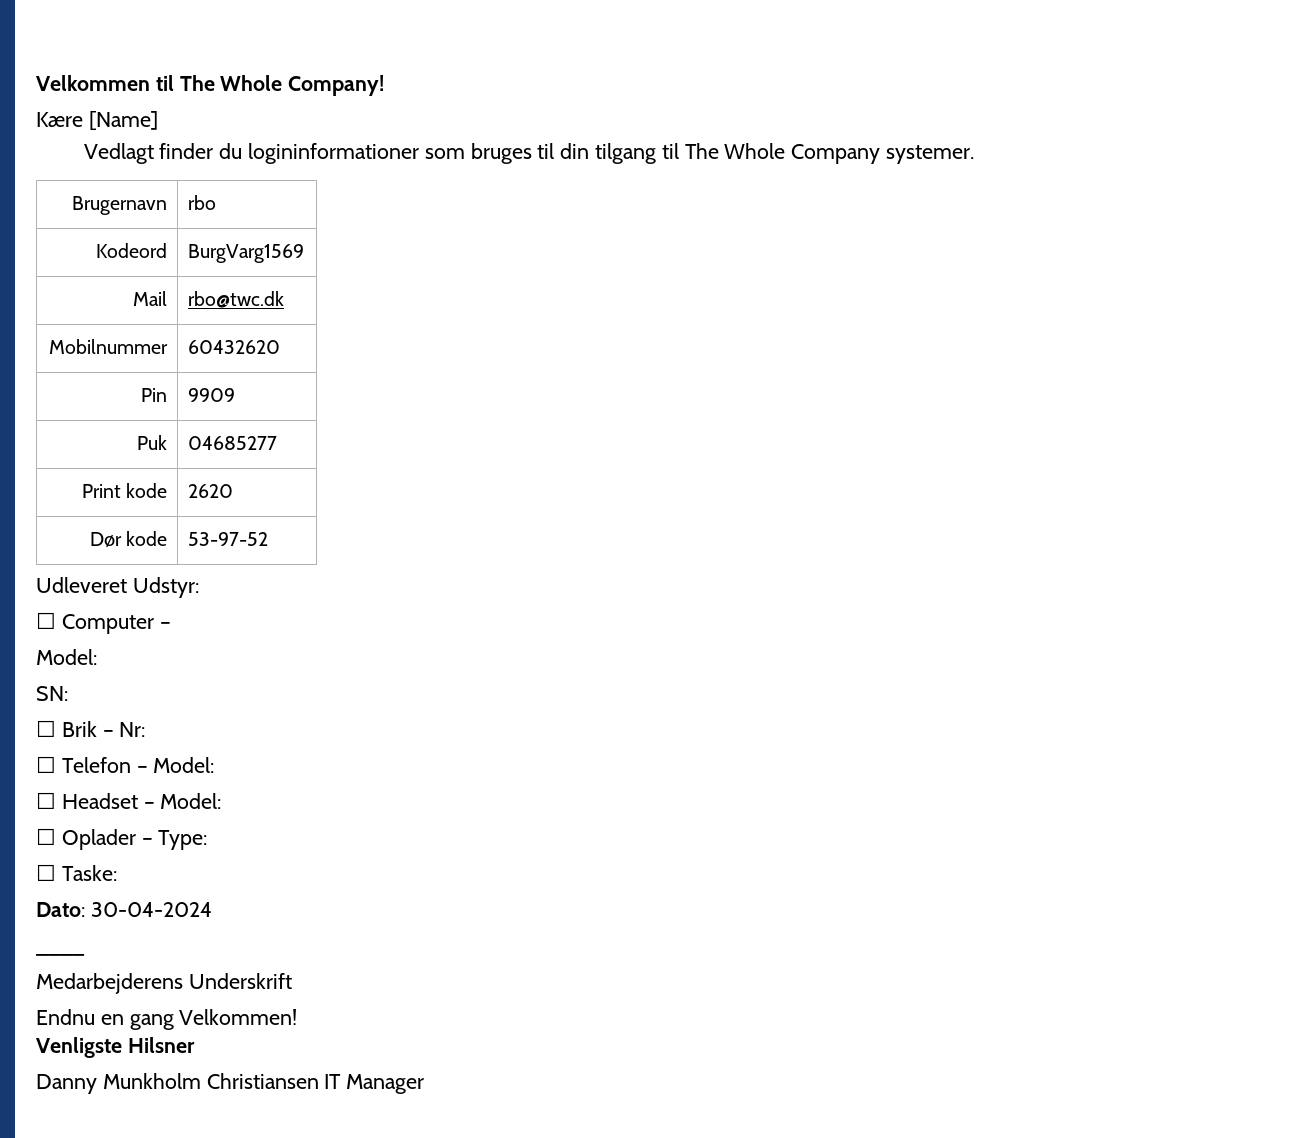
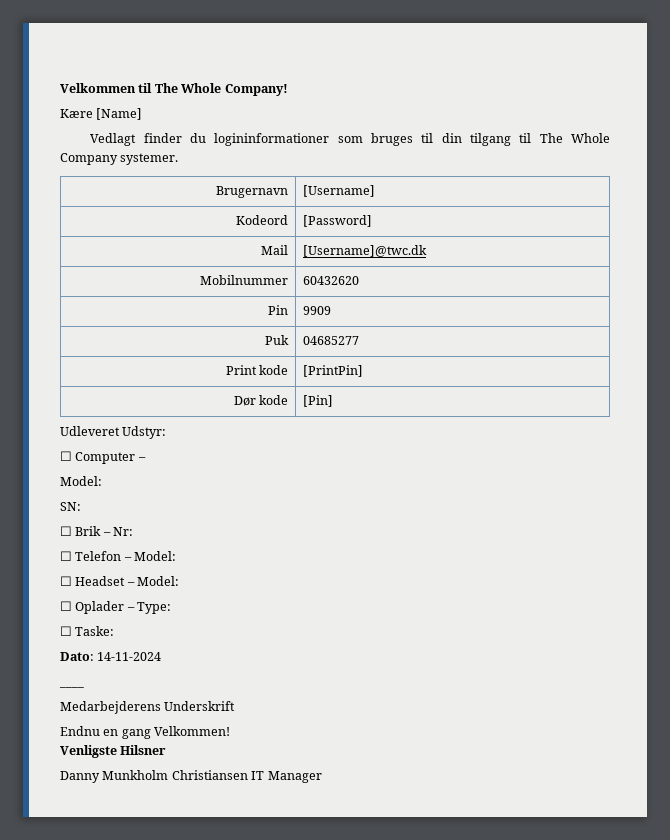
[188,195,217,210] rbo -> [302,185,375,197] [Username]
[188,244,305,263] BurgVarg1569 -> [302,215,372,227] [Password]
[188,291,285,308] rbo@twc.dk -> [302,245,427,257] [Username]@twc.dk
[188,484,234,498] 2620 -> [302,365,363,377] [PrintPin]
[188,532,269,546] 53-97-52 -> [302,395,333,407] [Pin]
[90,902,212,917] 30-04-2024 -> [97,652,162,661] 14-11-2024

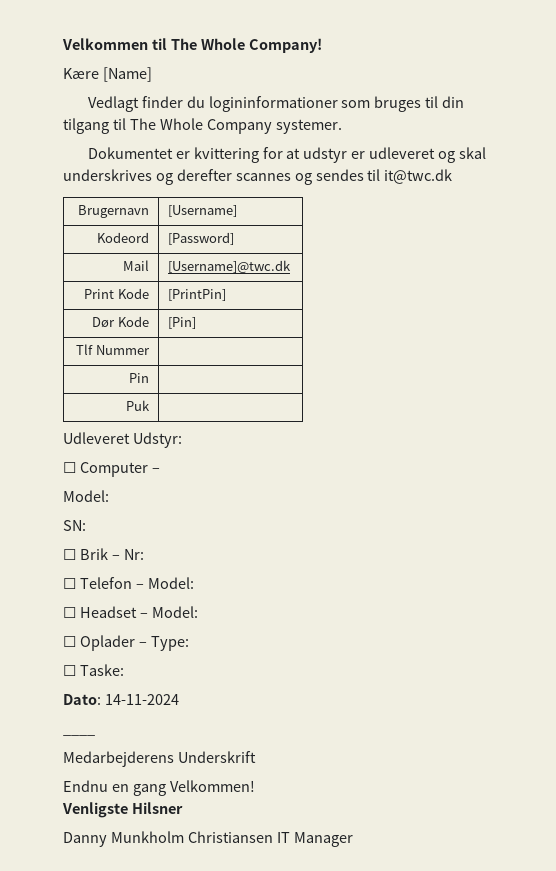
(179, 159) none -> [87,147,487,163] [63,169,453,185] // Dokumentet er kvittering for at udstyr er udleveret og skal underskrives og derefter scannes og sendes til it@twc.dk
[200,275,289,285] [302,276,359,285] [268,305,289,315] [302,306,331,315] [265,335,290,345] [302,336,359,345] // Mobilnummer | 60432620 // Pin | 9909 // Puk | 04685277 -> (292, 266) none
[259,365,289,375] kode -> [117,288,149,299] Kode
[259,395,289,405] kode -> [117,316,149,327] Kode
(333, 401) none -> [76,344,150,355] [128,373,149,383] [125,400,150,411] // Tlf Nummer | // Pin | // Puk |

